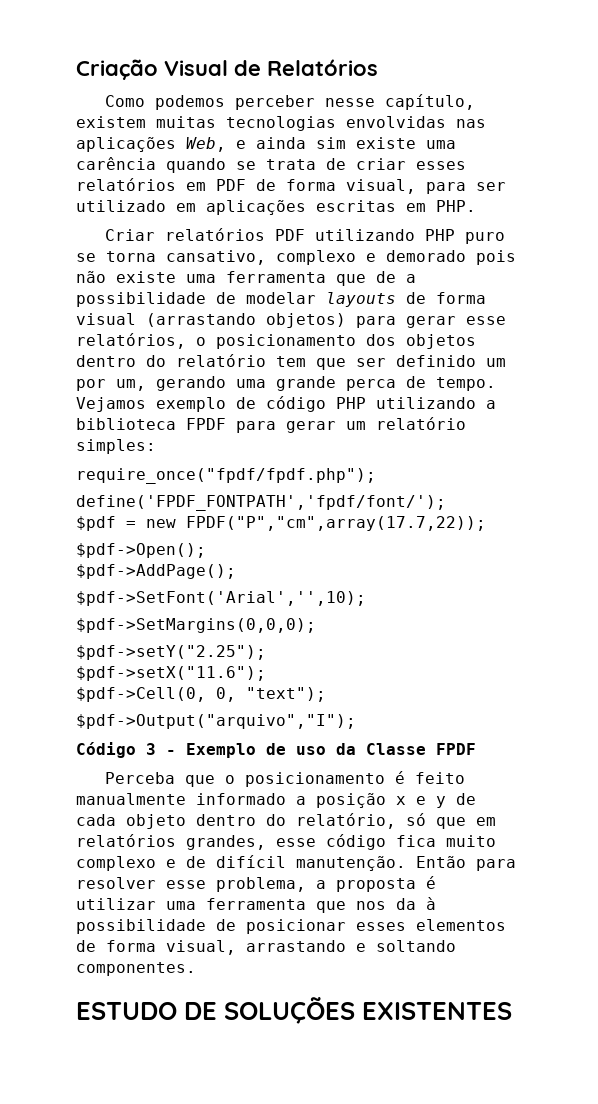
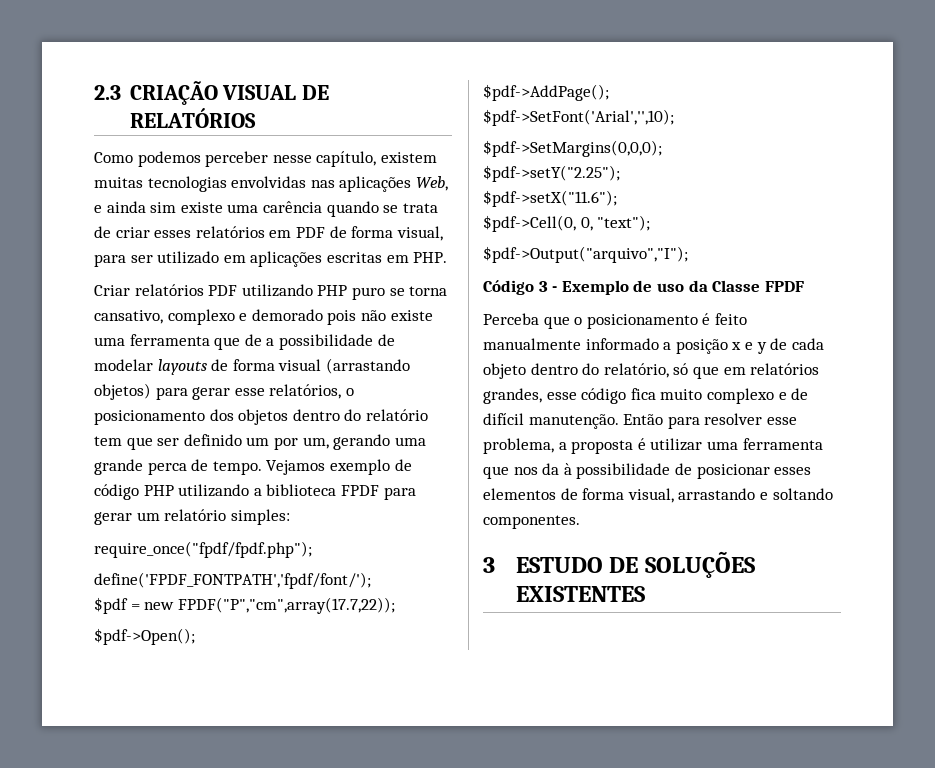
[76,59,378,80] Criação Visual de Relatórios -> [94,81,330,105] [129,108,256,128] 2.3 CRIAÇÃO VISUAL DE RELATÓRIOS
(196, 969) none -> [483,557,495,573] 3

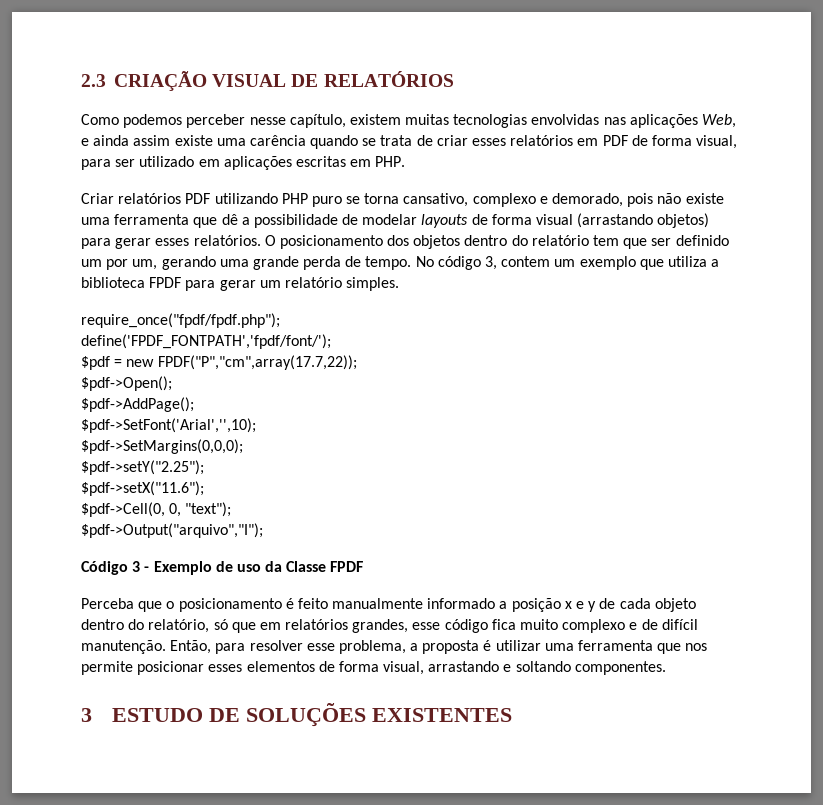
[150,202,177,213] sim -> [133,135,171,146] assim
[251,309,323,321] demorado -> [552,193,624,207] demorado,
[244,334,262,346] de -> [221,214,238,225] dê
[234,384,354,399] esse relatórios, o -> [155,235,276,246] esses relatórios. O
[147,462,187,475] perca -> [303,256,342,270] perda
[266,459,412,475] [94,484,250,500] Vejamos exemplo de código PHP utilizando -> [415,256,707,270] No código 3, contem um exemplo que utiliza
[230,509,290,525] simples: -> [346,277,400,291] simples.
[623,414,664,425] Então -> [170,640,212,654] Então,
[542,463,692,479] da à possibilidade de -> [81,661,133,675] permite

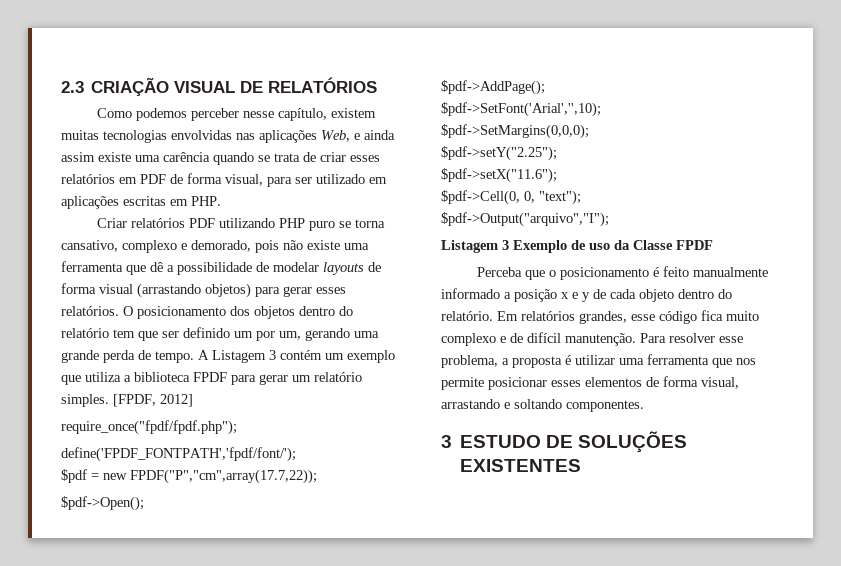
[415,256,551,270] No código 3, contem -> [198,350,322,363] A Listagem 3 contém
(400, 284) none -> [113,394,193,407] [FPDF, 2012]
[81,561,150,575] Código 3 - -> [441,240,509,253] Listagem 3
[148,619,281,633] relatório, só que em -> [441,311,518,321] relatório. Em
[170,640,246,654] Então, para -> [640,333,666,343] Para

